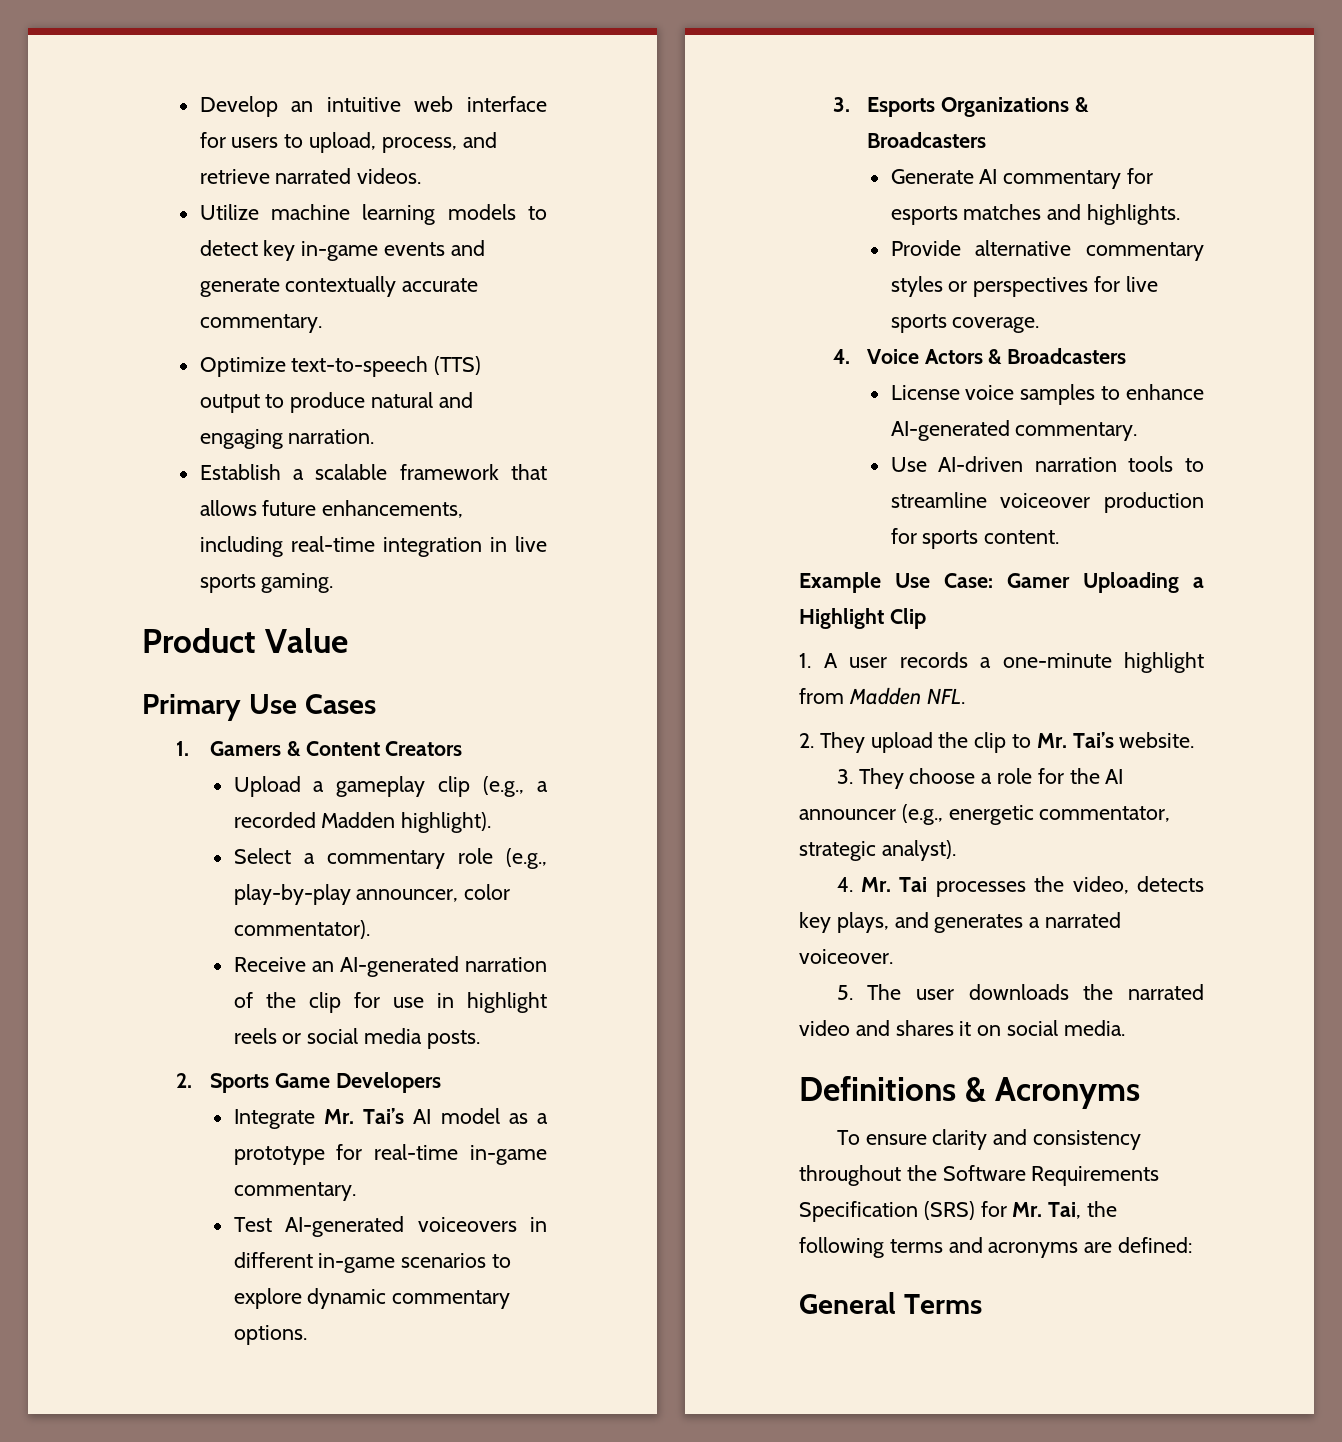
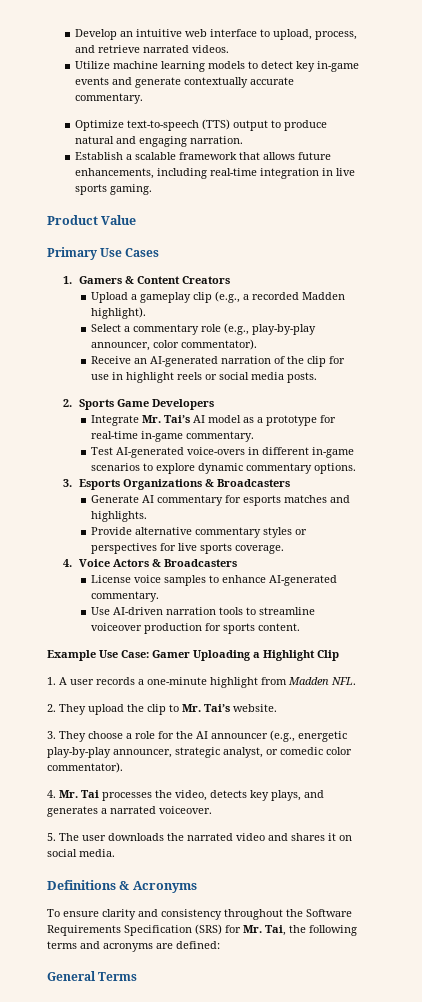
[199,132,279,148] for users -> (258, 33) none
[417,1217,517,1232] voiceovers -> [187,447,246,455] voice-overs
[1039,806,1171,822] [799,840,956,861] commentator, strategic analyst). -> [47,747,352,758] [47,762,123,773] play-by-play announcer, strategic analyst, or comedic color commentator).

